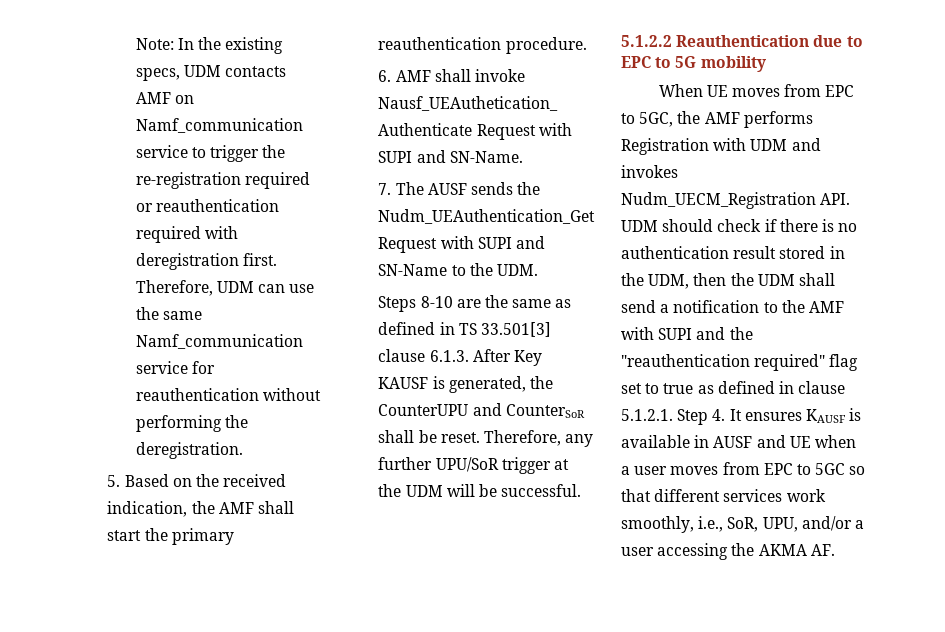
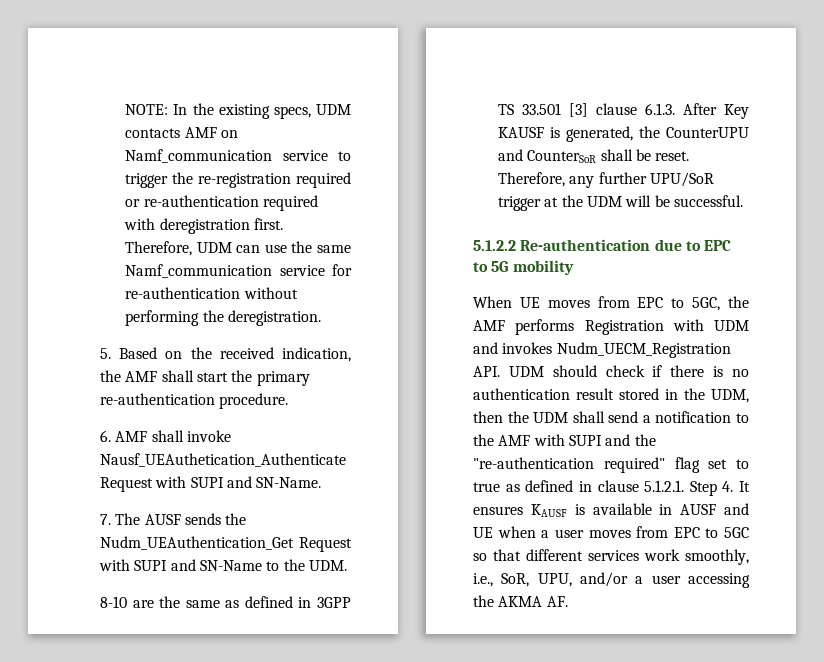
[135,38,174,50] Note: -> [125,104,169,115] NOTE:
[155,199,279,212] reauthentication -> [143,195,259,207] re-authentication
[135,388,259,401] reauthentication -> [125,287,241,299] re-authentication
[378,37,502,50] reauthentication -> [100,393,216,405] re-authentication
[378,296,417,312] Steps -> (348, 565) none
[458,322,551,337] TS 33.501[3] -> [316,597,351,608] [498,103,589,117] 3GPP TS 33.501 [3]
[676,35,810,47] Reauthentication -> [520,239,651,251] Re-authentication
[621,354,750,367] "reauthentication -> [473,457,594,469] "re-authentication

